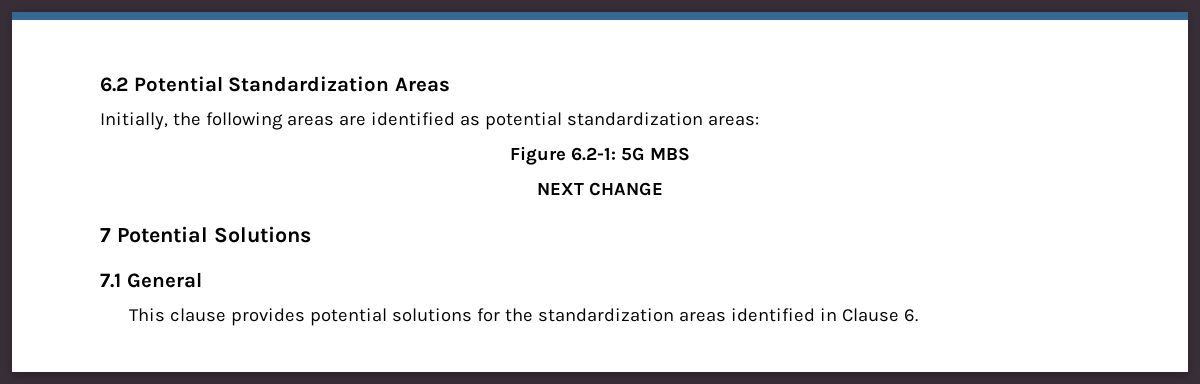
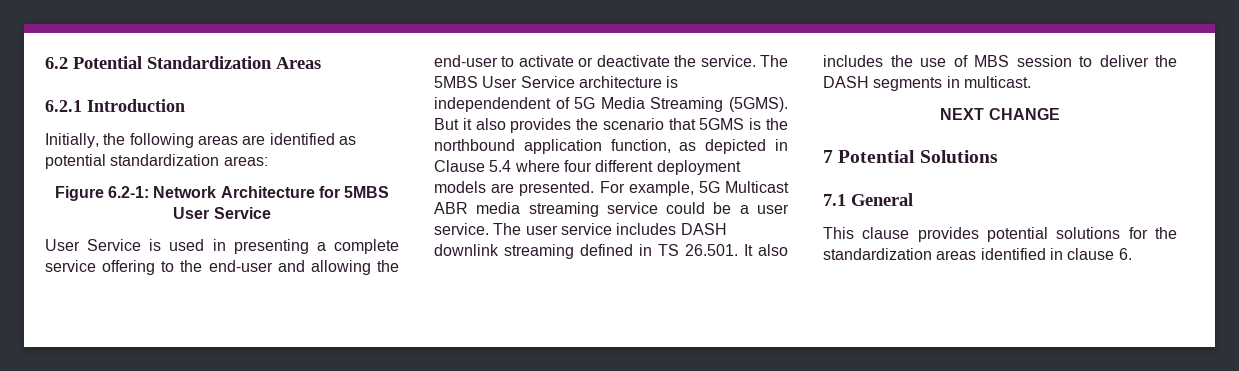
(450, 84) none -> [45,99,185,112] // 6.2.1 Introduction
[620,147,690,161] 5G MBS -> [153,186,390,198] [173,207,271,219] [45,239,399,254] [45,260,399,275] [434,55,788,67] [434,76,679,88] [434,97,788,112] [434,118,788,133] [434,139,788,154] [434,160,741,175] [434,181,790,196] [434,202,789,217] [434,223,727,235] [434,244,788,259] [823,55,1177,67] [823,76,1031,91] Network Architecture for 5MBS User Service // User Service is used in presenting a complete service offering to the end-user and allowing the end-user to activate or deactivate the service. The 5MBS User Service architecture is independendent of 5G Media Streaming (5GMS). But it also provides the scenario that 5GMS is the northbound application function, as depicted in Clause 5.4 where four different deployment models are presented. For example, 5G Multicast ABR media streaming service could be a user service. The user service includes DASH downlink streaming defined in TS 26.501. It also includes the use of MBS session to deliver the DASH segments in multicast.
[841,308,899,322] Clause -> [1067,248,1115,260] clause

